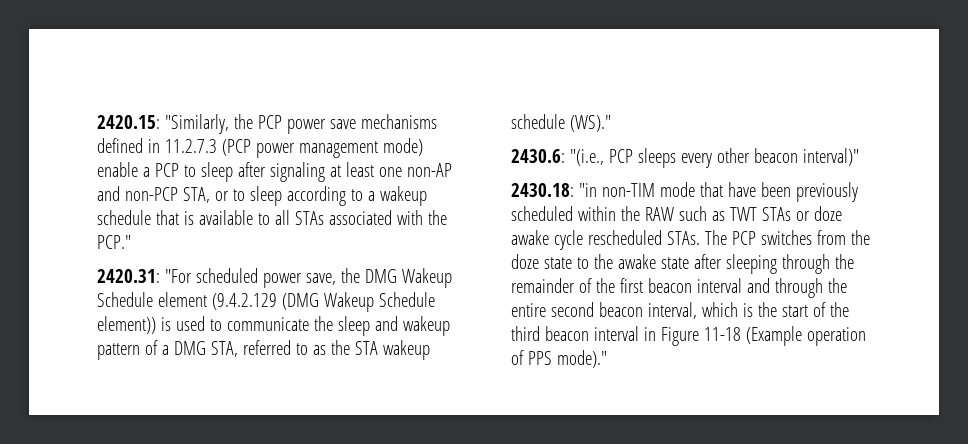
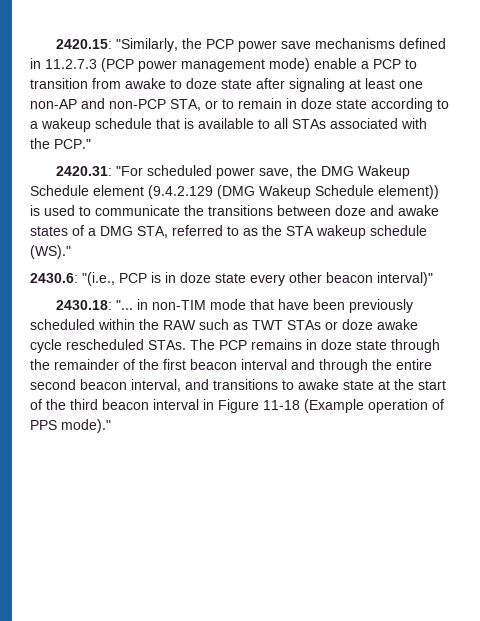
[200,162,233,182] sleep -> [30,78,252,89] transition from awake to doze state
[249,186,282,206] sleep -> [238,98,367,109] remain in doze state
[337,316,450,336] [97,343,140,360] sleep and wakeup pattern -> [208,205,439,216] [30,226,68,236] transitions between doze and awake states
[637,148,676,168] sleeps -> [151,272,246,283] is in doze state
[578,183,597,197] "in -> [115,299,148,310] "... in
[760,230,870,245] [511,254,777,274] switches from the doze state to the awake state after sleeping -> [251,339,387,350] remains in doze state
[701,302,753,317] which is -> [185,379,390,390] and transitions to awake state at

